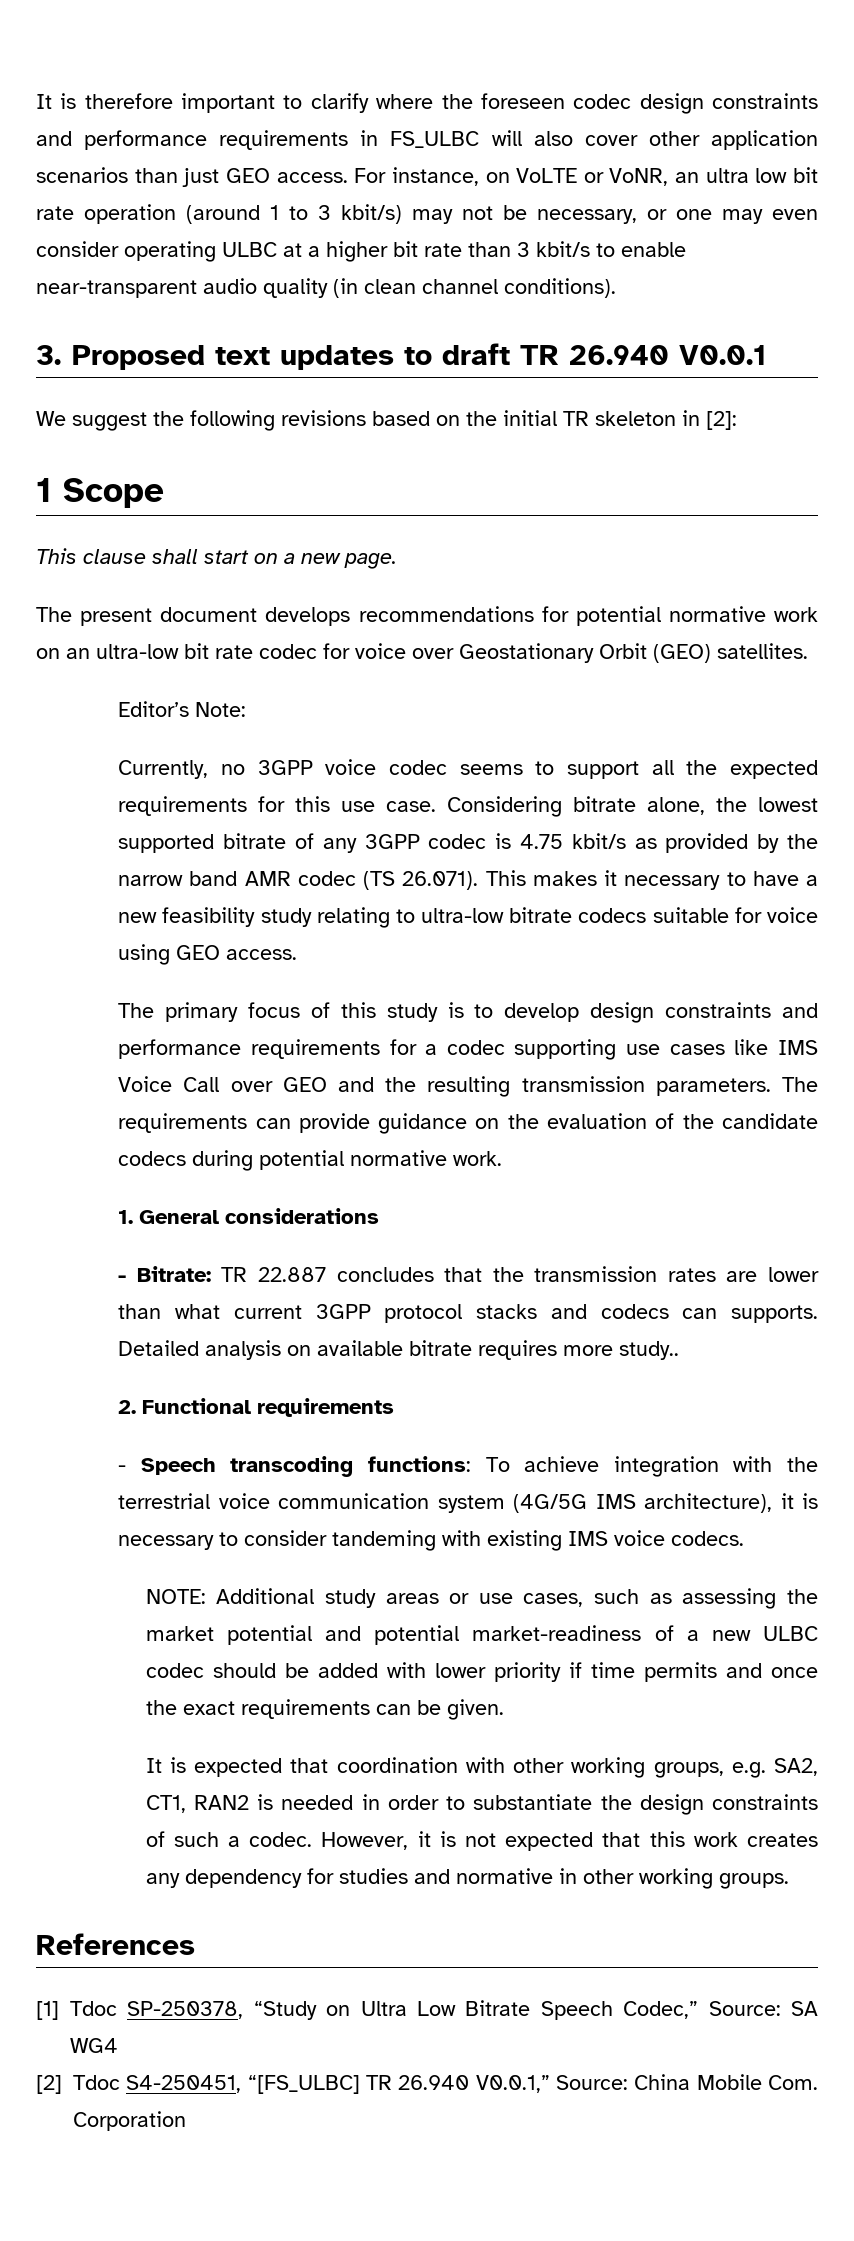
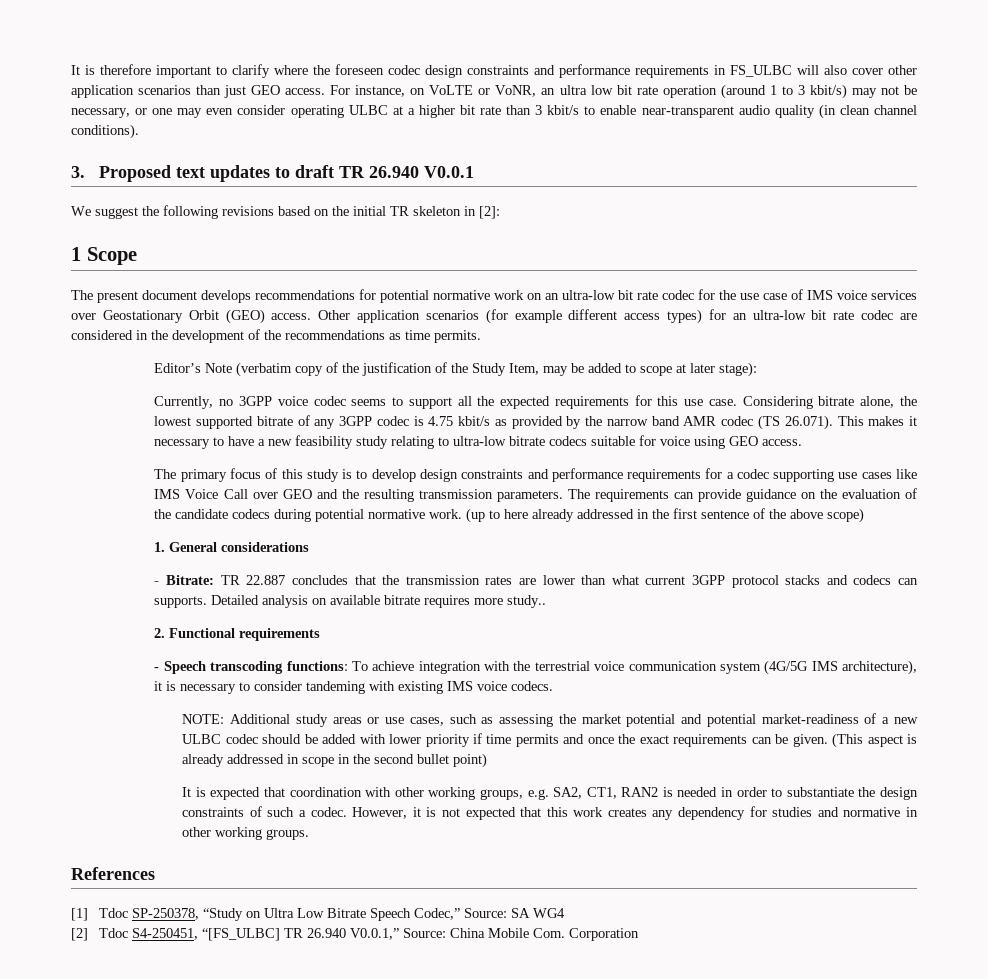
[36,548,397,569] // This clause shall start on a new page. -> (137, 256) none
[355,643,808,663] [118,701,247,717] voice over Geostationary Orbit (GEO) satellites. // Editor’s Note: -> [719,289,917,300] [71,309,918,324] [71,329,481,343] [154,362,758,377] the use case of IMS voice services over Geostationary Orbit (GEO) access. Other application scenarios (for example different access types) for an ultra-low bit rate codec are considered in the development of the recommendations as time permits. // Editor’s Note (verbatim copy of the justification of the Study Item, may be added to scope at later stage):
(503, 1158) none -> [466,508,865,523] (up to here already addressed in the first sentence of the above scope)
(504, 1709) none -> [832,733,918,748] [182,753,488,768] (This aspect is already addressed in scope in the second bullet point)

